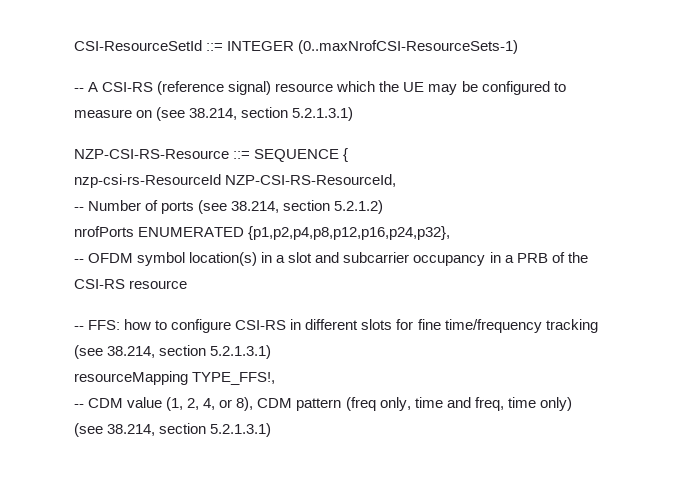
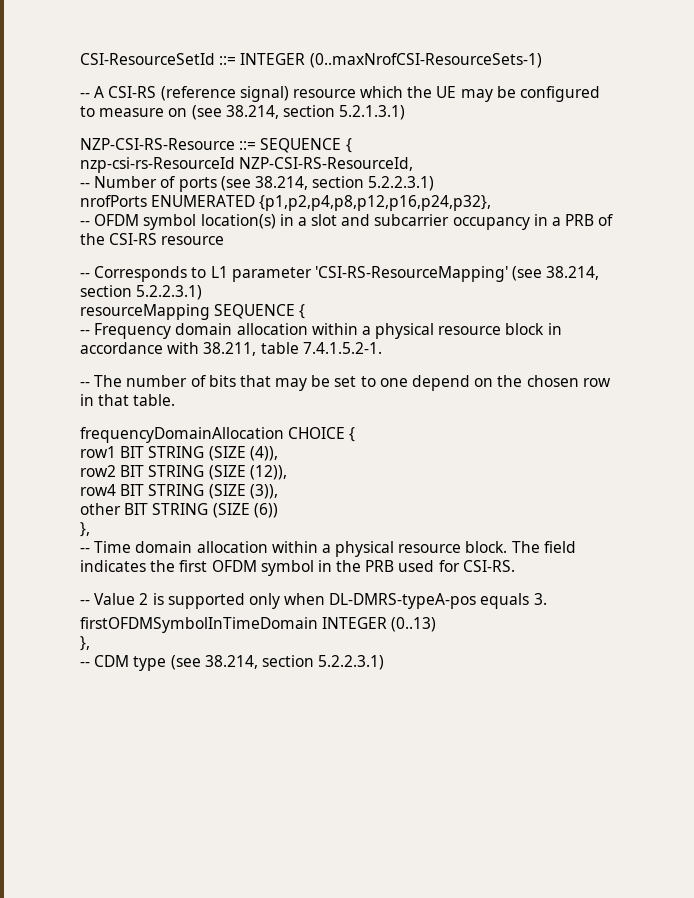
[334,200,384,214] 5.2.1.2) -> [368,176,435,191] 5.2.2.3.1)
[88,319,598,333] [74,345,272,359] FFS: how to configure CSI-RS in different slots for fine time/frequency tracking (see 38.214, section 5.2.1.3.1) -> [94,266,600,282] [80,285,203,300] Corresponds to L1 parameter 'CSI-RS-ResourceMapping' (see 38.214, section 5.2.2.3.1)
[192,372,276,385] [74,397,572,411] [74,423,272,437] TYPE_FFS!, // -- CDM value (1, 2, 4, or 8), CDM pattern (freq only, time and freq, time only) (see 38.214, section 5.2.1.3.1) -> [214,304,306,319] [80,323,562,339] [80,342,382,356] [80,375,611,391] [80,394,176,406] [80,427,356,443] [80,446,278,461] [80,465,287,480] [80,484,278,499] [80,503,278,518] [80,522,90,537] [80,541,576,557] [80,560,515,576] [80,593,547,609] [80,617,437,633] [80,636,90,651] [80,655,385,671] SEQUENCE { // -- Frequency domain allocation within a physical resource block in accordance with 38.211, table 7.4.1.5.2-1. // -- The number of bits that may be set to one depend on the chosen row in that table. // frequencyDomainAllocation CHOICE { // row1 BIT STRING (SIZE (4)), // row2 BIT STRING (SIZE (12)), // row4 BIT STRING (SIZE (3)), // other BIT STRING (SIZE (6)) // }, // -- Time domain allocation within a physical resource block. The field indicates the first OFDM symbol in the PRB used for CSI-RS. // -- Value 2 is supported only when DL-DMRS-typeA-pos equals 3. // firstOFDMSymbolInTimeDomain INTEGER (0..13) // }, // -- CDM type (see 38.214, section 5.2.2.3.1)

